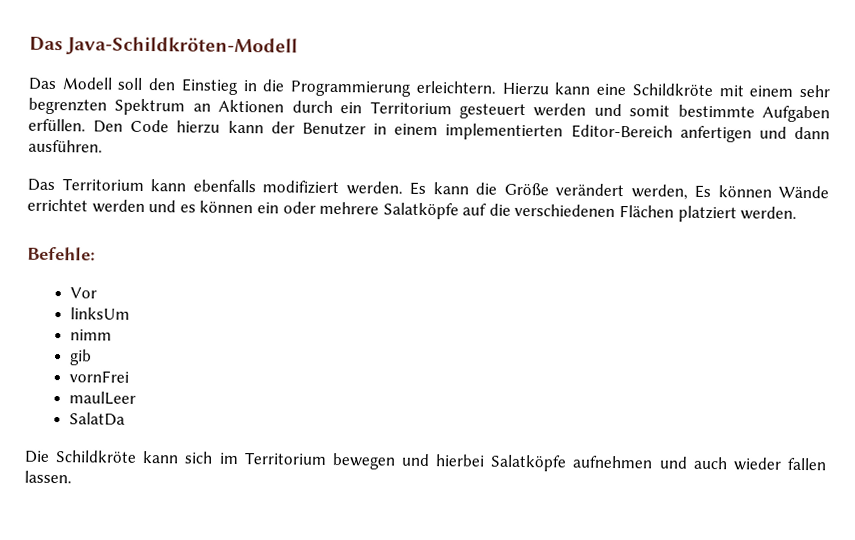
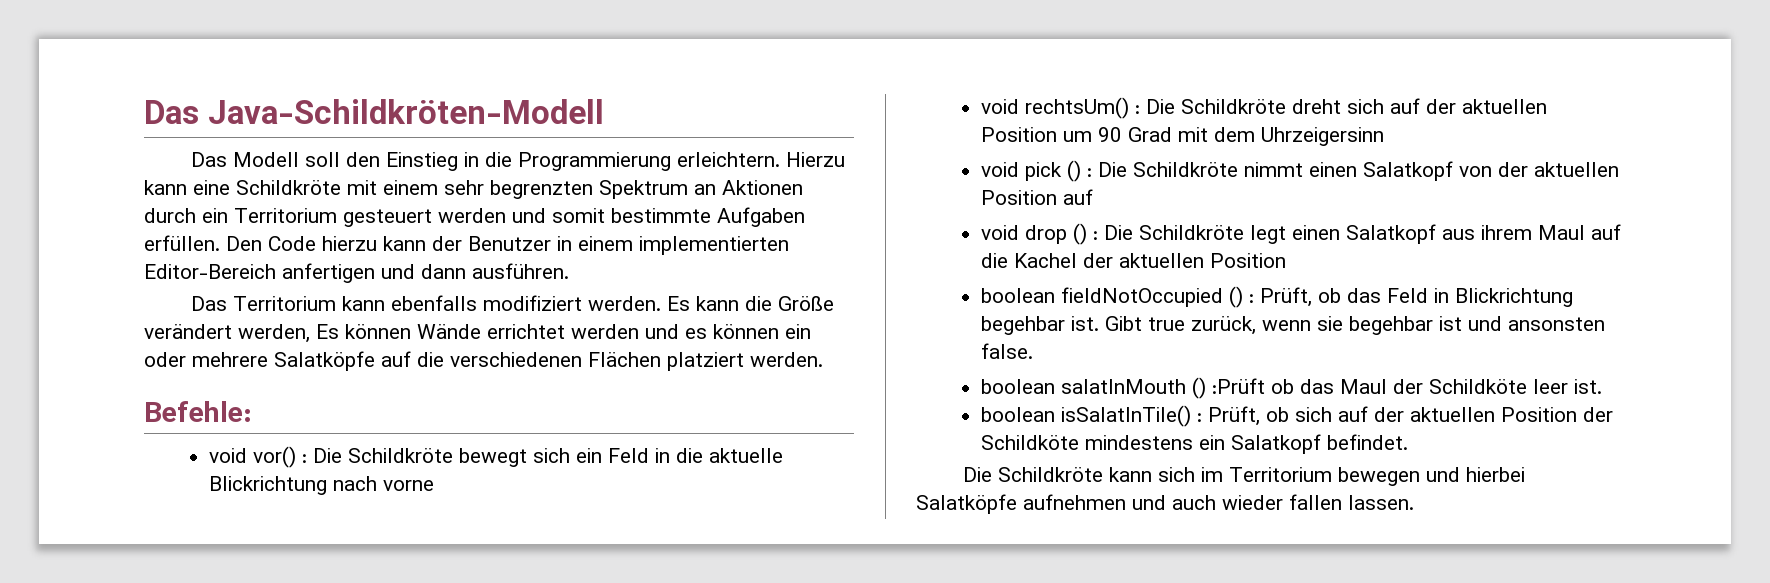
[70,287,98,299] [70,307,131,320] [70,329,113,341] [69,349,93,366] [69,370,130,383] [69,391,137,405] [69,412,126,426] Vor // linksUm // nimm // gib // vornFrei // maulLeer // SalatDa -> [209,446,784,468] [209,476,435,495] [981,97,1548,119] [981,127,1385,146] [981,160,1620,182] [981,189,1094,205] [981,223,1622,245] [981,253,1287,268] [981,286,1574,308] [981,316,1606,335] [981,343,1034,359] [981,377,1603,399] [981,405,1614,427] [981,434,1409,454] void vor() : Die Schildkröte bewegt sich ein Feld in die aktuelle Blickrichtung nach vorne // void rechtsUm() : Die Schildkröte dreht sich auf der aktuellen Position um 90 Grad mit dem Uhrzeigersinn // void pick () : Die Schildkröte nimmt einen Salatkopf von der aktuellen Position auf // void drop () : Die Schildkröte legt einen Salatkopf aus ihrem Maul auf die Kachel der aktuellen Position // boolean fieldNotOccupied () : Prüft, ob das Feld in Blickrichtung begehbar ist. Gibt true zurück, wenn sie begehbar ist und ansonsten false. // boolean salatInMouth () :Prüft ob das Maul der Schildköte leer ist. // boolean isSalatInTile() : Prüft, ob sich auf der aktuellen Position der Schildköte mindestens ein Salatkopf befindet.

